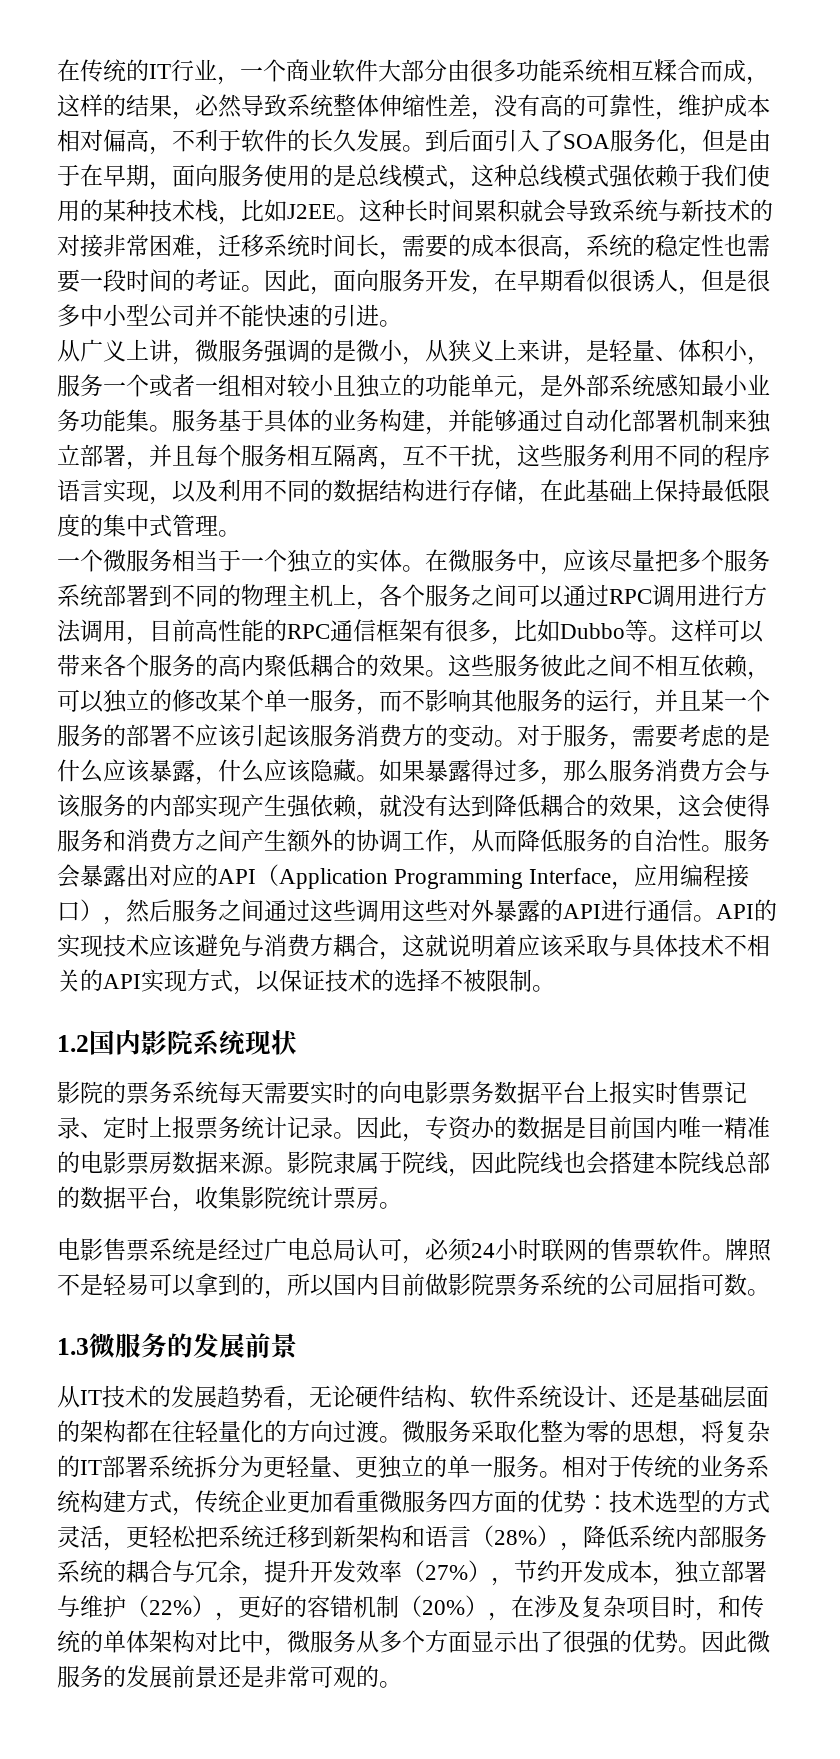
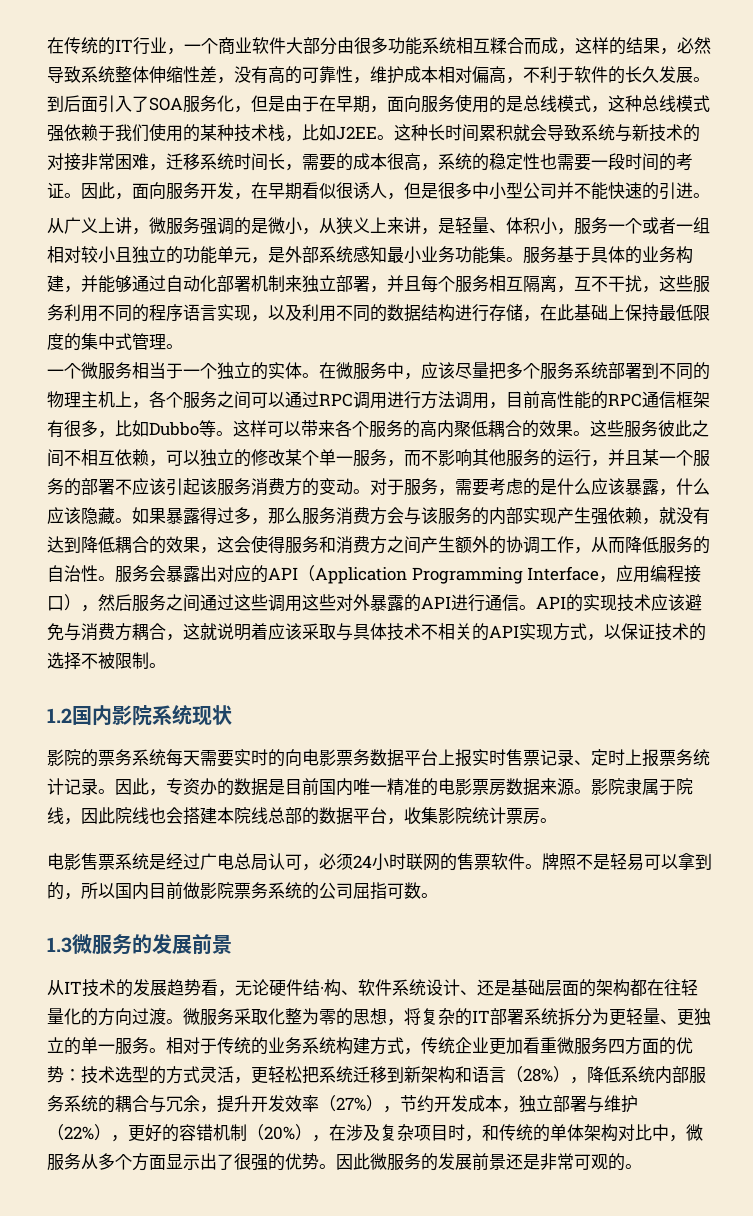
(424, 1396) none -> [320,987,324,994] ·

